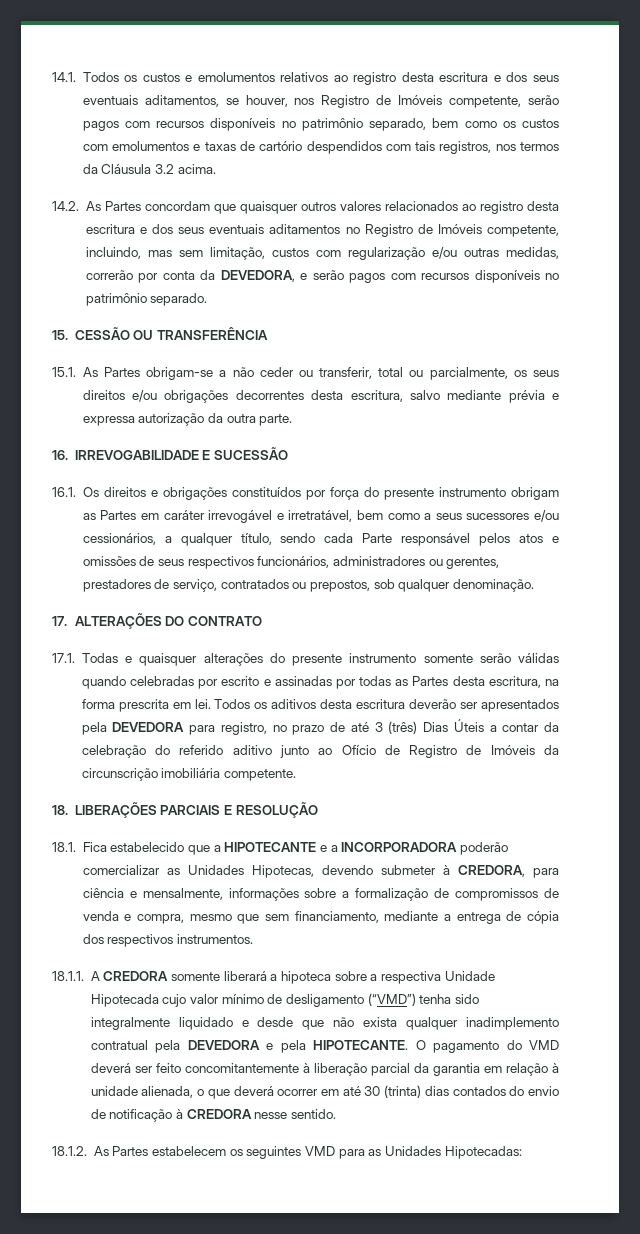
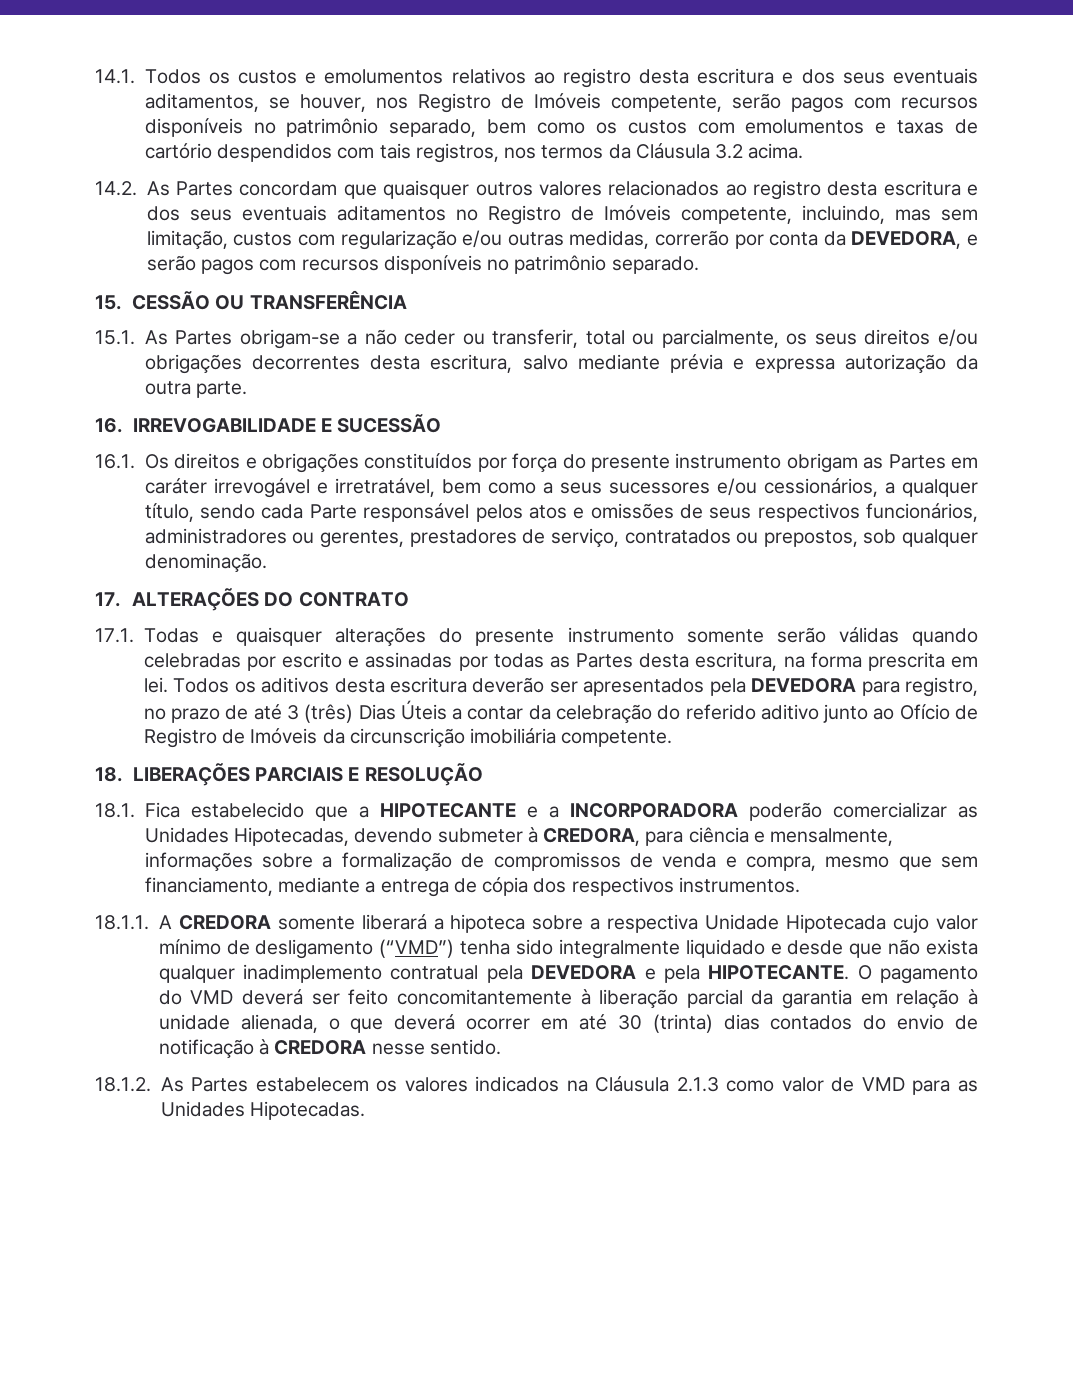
[251,865,314,878] Hipotecas, -> [234,827,350,846] Hipotecadas,
[246,1146,302,1159] seguintes -> [404,1076,855,1092] valores indicados na Cláusula 2.1.3 como valor de
[444,1146,522,1159] Hipotecadas: -> [250,1101,366,1120] Hipotecadas.

